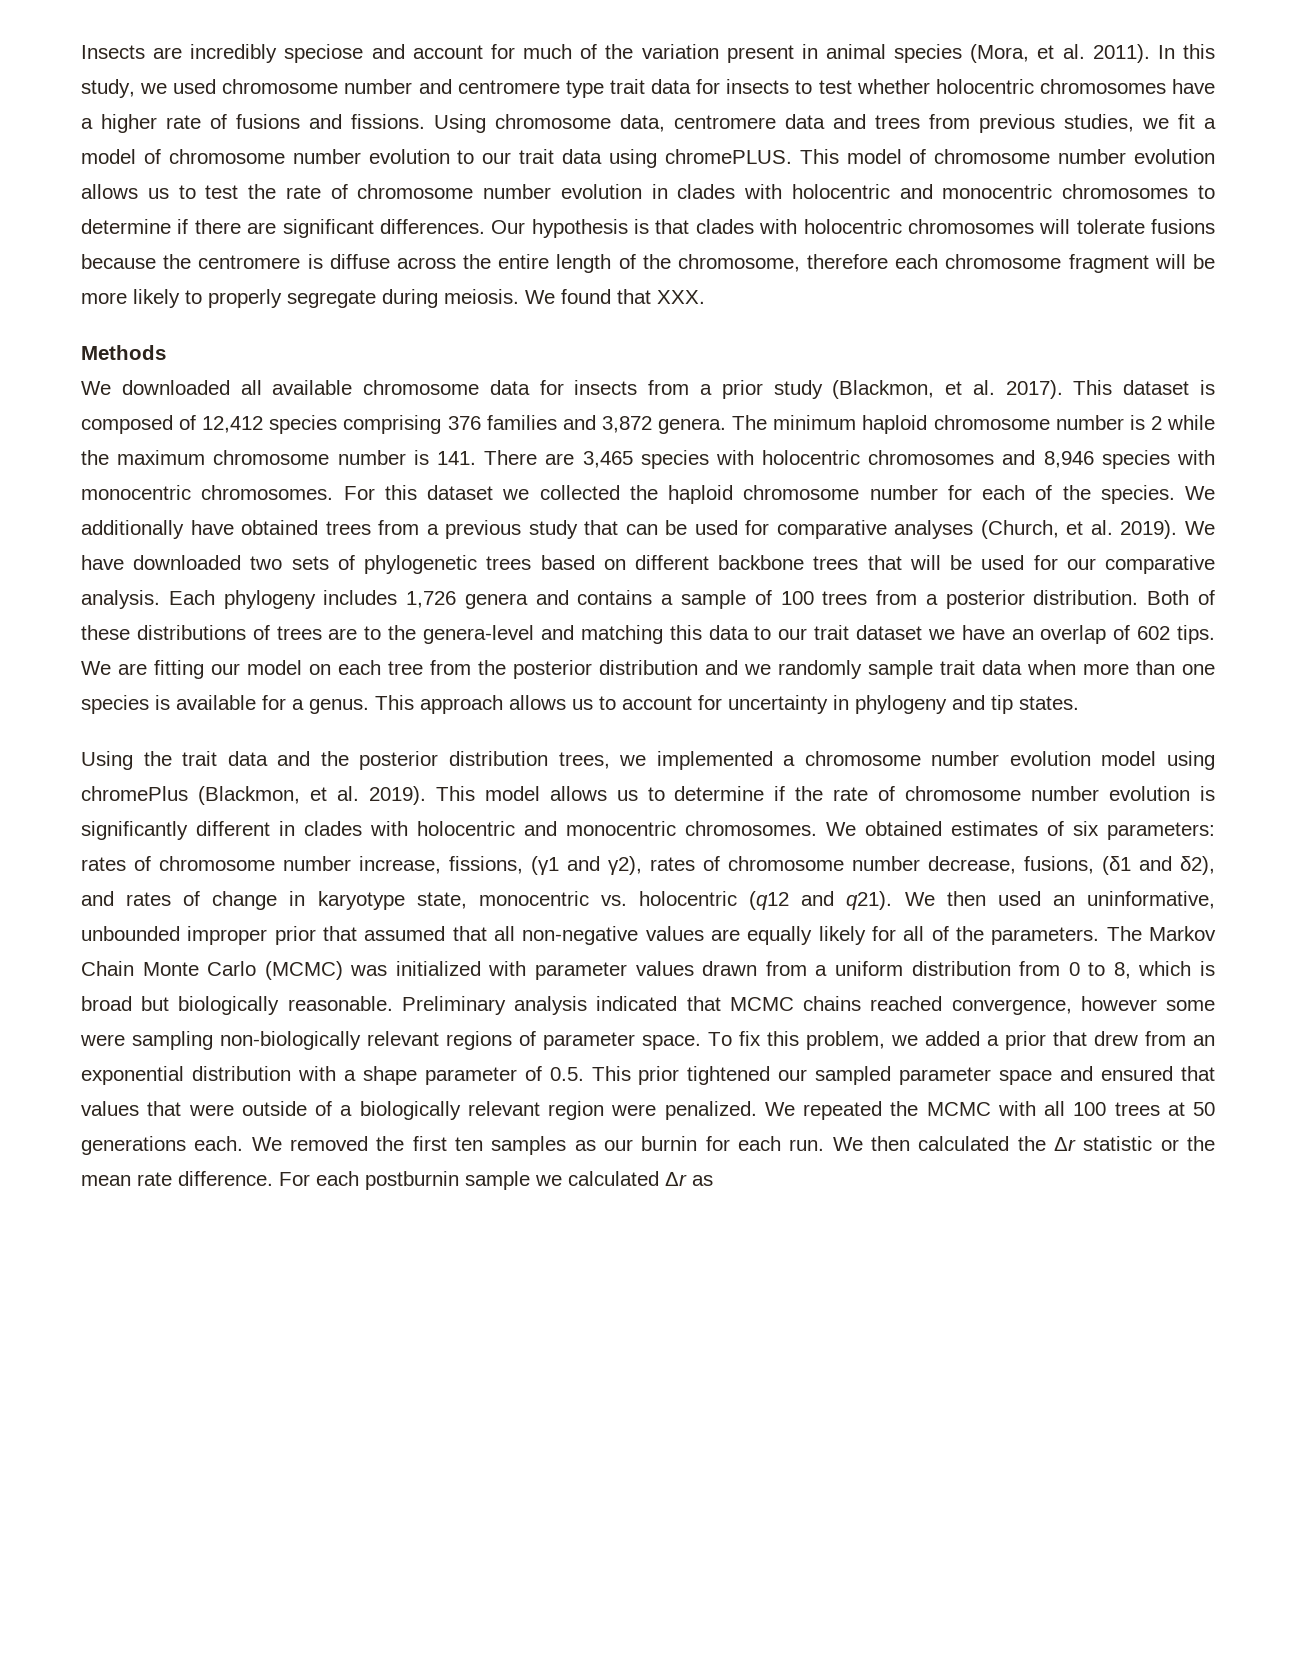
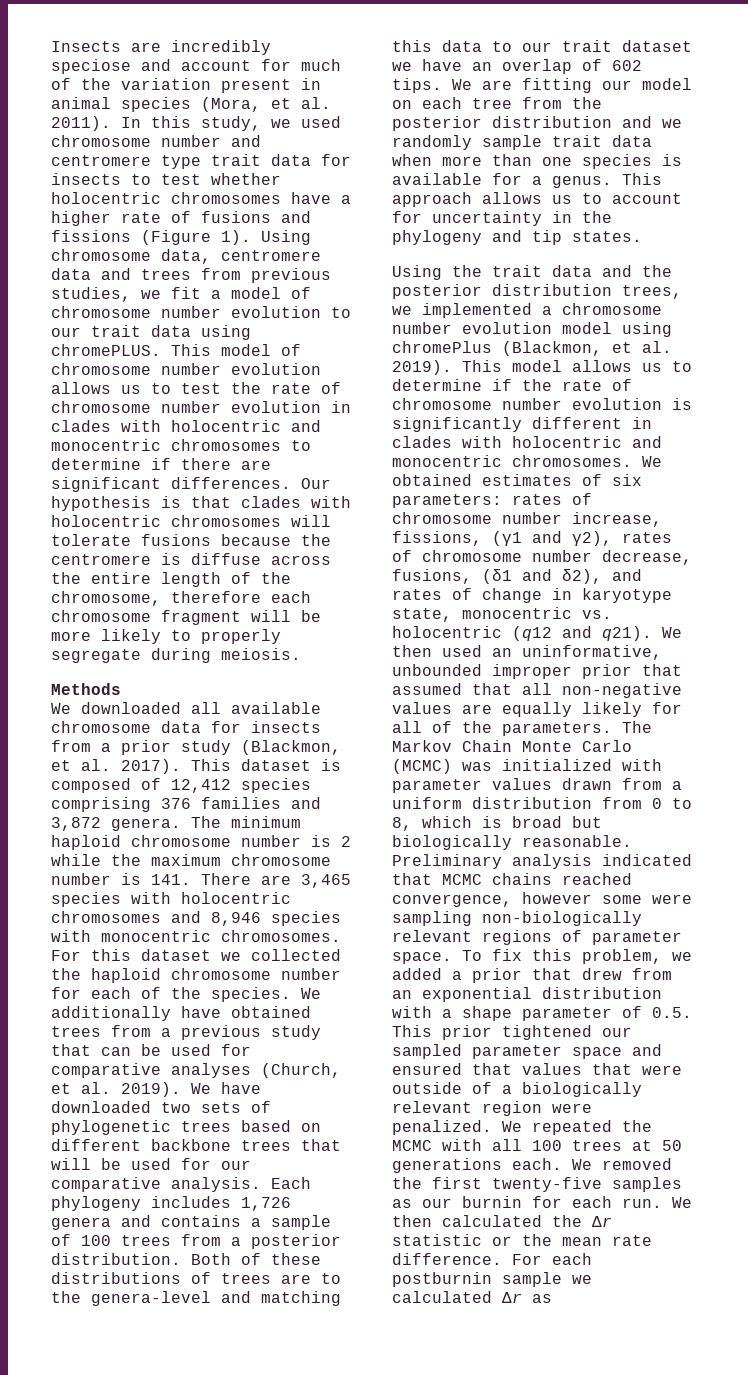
[351,114,425,129] fissions. -> [51,230,251,245] fissions (Figure 1).
[525,289,705,304] We found that XXX. -> (301, 654) none
(849, 702) none -> [582,211,612,223] the
[454,1137,483,1151] ten -> [492,1177,602,1192] twenty-five

